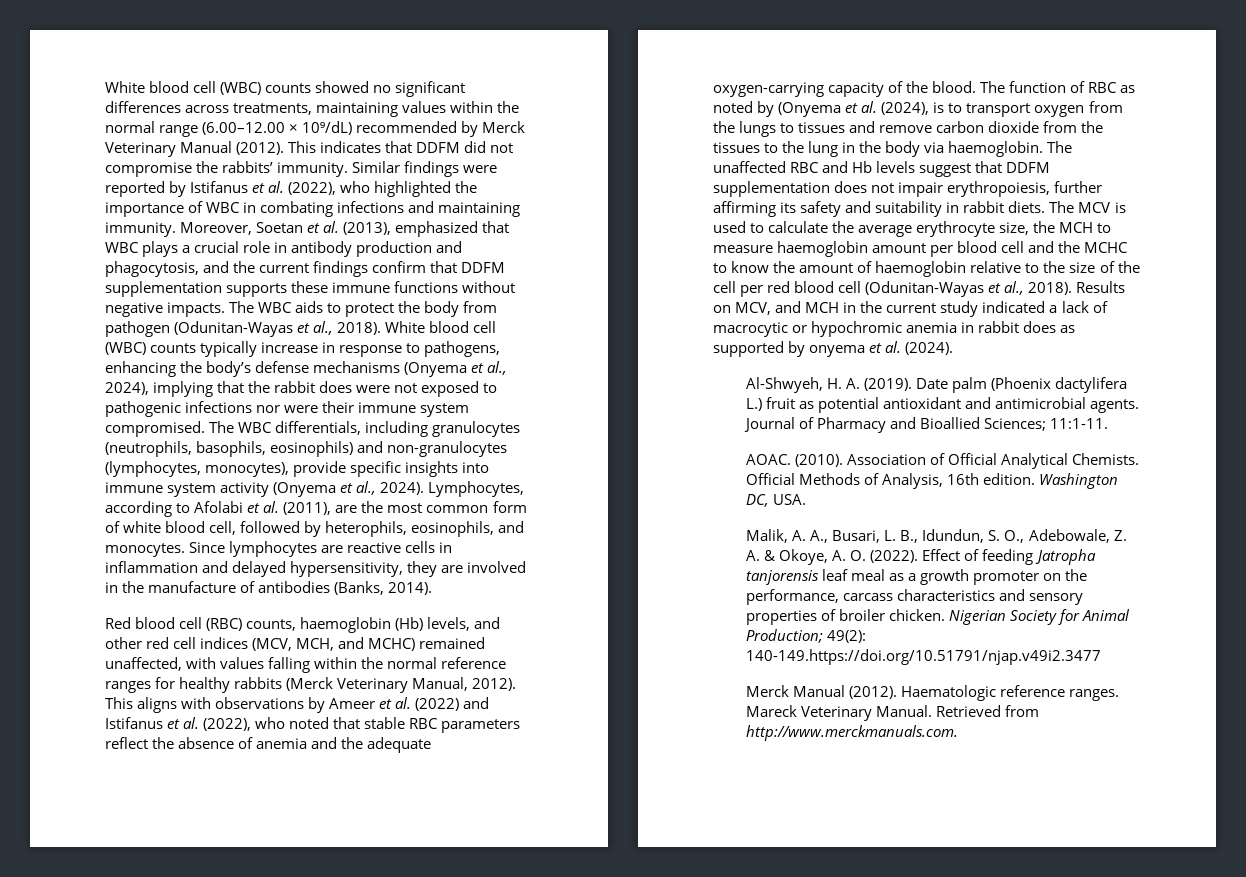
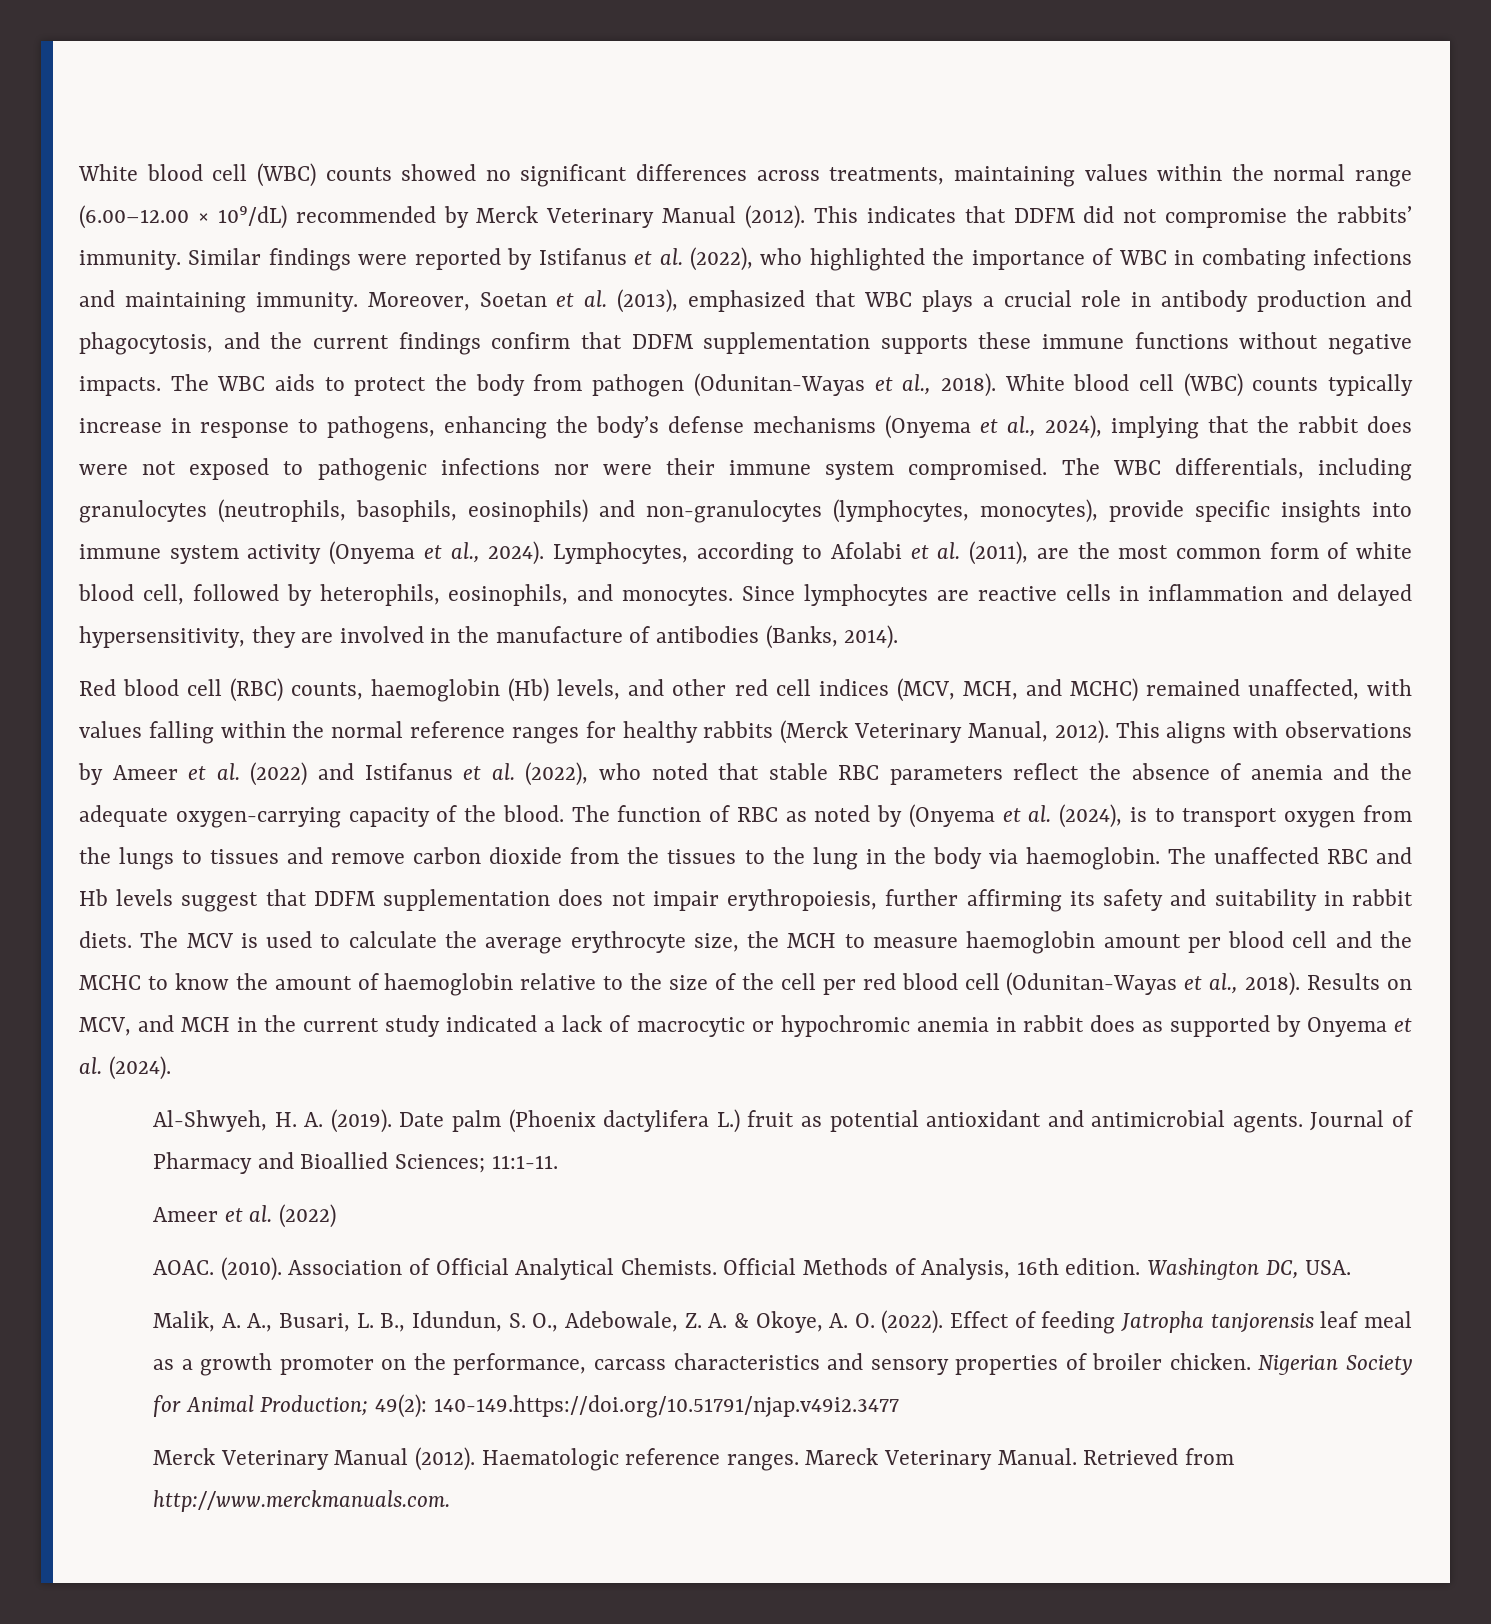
[809,345,866,357] onyema -> [1306,1017,1387,1037] Onyema
(1109, 423) none -> [153,1204,336,1228] // Ameer et al. (2022)
(790, 691) none -> [220,1450,329,1470] Veterinary

